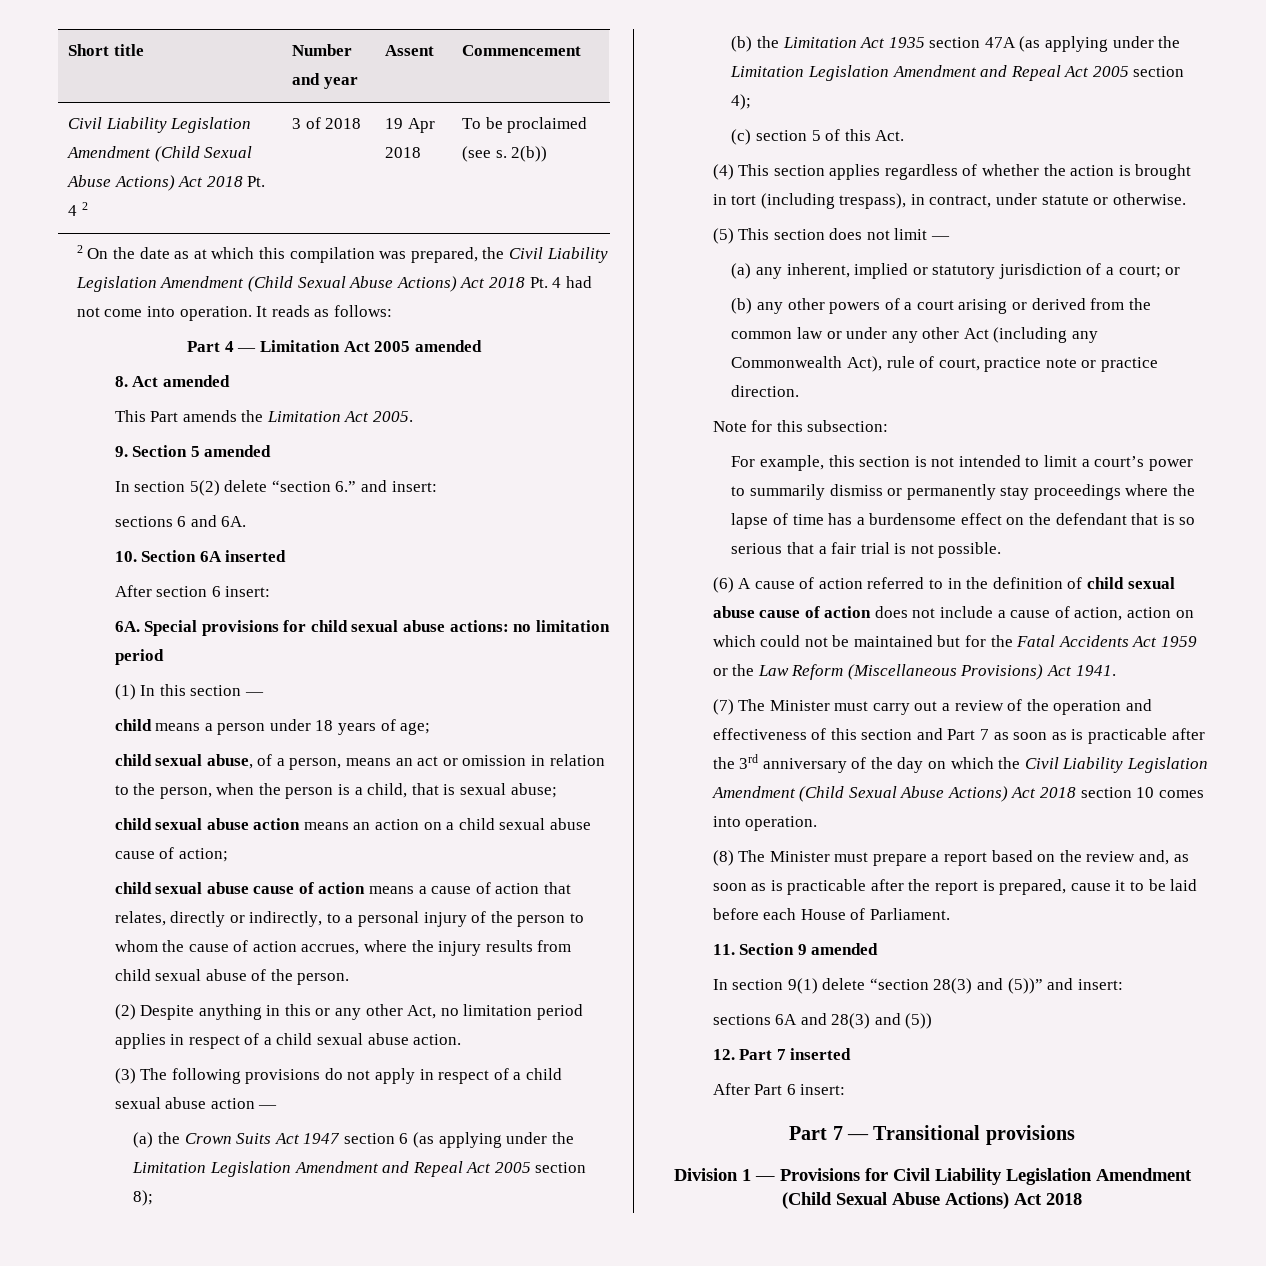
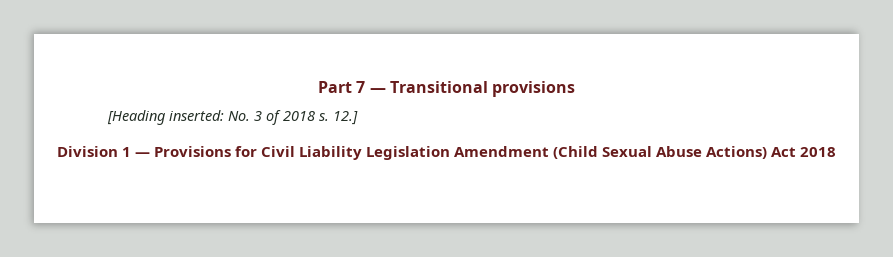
[68,44,144,56] [292,44,353,56] [292,73,358,89] [385,45,435,56] [462,45,582,56] [68,117,252,133] [67,146,253,162] [67,175,266,191] [68,202,88,216] [292,117,362,129] [385,118,435,133] [385,147,422,158] [462,117,588,133] [462,146,548,162] [76,245,608,263] [75,276,592,292] [76,305,392,321] [187,340,482,352] [114,375,230,387] [114,410,414,422] [114,445,272,457] [114,480,437,496] [114,515,247,527] [114,550,287,562] [114,585,271,597] [114,620,610,636] [114,649,164,665] [114,684,264,700] [114,719,431,735] [114,754,605,770] [114,783,557,799] [114,818,591,830] [114,847,228,862] [114,882,571,894] [114,911,584,927] [114,940,572,956] [114,969,350,985] [114,1004,583,1020] [114,1033,462,1049] [114,1068,562,1084] [114,1097,278,1109] [133,1132,574,1148] [132,1161,587,1177] [133,1190,154,1206] [731,36,1181,52] [730,65,1185,81] [731,94,752,110] [731,129,905,145] [712,164,1192,180] [712,193,1186,209] [712,228,951,244] [731,263,1181,279] [731,298,1151,314] [731,327,1099,343] [731,356,1159,372] [731,385,800,397] [712,420,889,432] [731,455,1193,471] [731,484,1196,500] [731,513,1196,529] [731,542,1002,558] [712,577,1175,593] [712,606,1194,621] [712,635,1197,647] [712,664,1116,680] [712,699,1152,715] [712,728,1205,744] [712,754,1208,773] [711,786,1204,802] [712,816,818,831] [712,850,1189,866] [712,879,1198,895] [712,908,950,920] [712,943,879,955] [712,978,1123,994] [712,1013,933,1029] [712,1048,852,1060] [712,1083,846,1095] Short title | Number and year | Assent | Commencement // Civil Liability Legislation Amendment (Child Sexual Abuse Actions) Act 2018 Pt. 4 2 | 3 of 2018 | 19 Apr 2018 | To be proclaimed (see s. 2(b)) // 2 On the date as at which this compilation was prepared, the Civil Liability Legislation Amendment (Child Sexual Abuse Actions) Act 2018 Pt. 4 had not come into operation. It reads as follows: // Part 4 — Limitation Act 2005 amended // 8. Act amended // This Part amends the Limitation Act 2005. // 9. Section 5 amended // In section 5(2) delete “section 6.” and insert: // sections 6 and 6A. // 10. Section 6A inserted // After section 6 insert: // 6A. Special provisions for child sexual abuse actions: no limitation period // (1) In this section — // child means a person under 18 years of age; // child sexual abuse, of a person, means an act or omission in relation to the person, when the person is a child, that is sexual abuse; // child sexual abuse action means an action on a child sexual abuse cause of action; // child sexual abuse cause of action means a cause of action that relates, directly or indirectly, to a personal injury of the person to whom the cause of action accrues, where the injury results from child sexual abuse of the person. // (2) Despite anything in this or any other Act, no limitation period applies in respect of a child sexual abuse action. // (3) The following provisions do not apply in respect of a child sexual abuse action — // (a) the Crown Suits Act 1947 section 6 (as applying under the Limitation Legislation Amendment and Repeal Act 2005 section 8); // (b) the Limitation Act 1935 section 47A (as applying under the Limitation Legislation Amendment and Repeal Act 2005 section 4); // (c) section 5 of this Act. // (4) This section applies regardless of whether the action is brought in tort (including trespass), in contract, under statute or otherwise. // (5) This section does not limit — // (a) any inherent, implied or statutory jurisdiction of a court; or // (b) any other powers of a court arising or derived from the common law or under any other Act (including any Commonwealth Act), rule of court, practice note or practice direction. // Note for this subsection: // For example, this section is not intended to limit a court’s power to summarily dismiss or permanently stay proceedings where the lapse of time has a burdensome effect on the defendant that is so serious that a fair trial is not possible. // (6) A cause of action referred to in the definition of child sexual abuse cause of action does not include a cause of action, action on which could not be maintained but for the Fatal Accidents Act 1959 or the Law Reform (Miscellaneous Provisions) Act 1941. // (7) The Minister must carry out a review of the operation and effectiveness of this section and Part 7 as soon as is practicable after the 3rd anniversary of the day on which the Civil Liability Legislation Amendment (Child Sexual Abuse Actions) Act 2018 section 10 comes into operation. // (8) The Minister must prepare a report based on the review and, as soon as is practicable after the report is prepared, cause it to be laid before each House of Parliament. // 11. Section 9 amended // In section 9(1) delete “section 28(3) and (5))” and insert: // sections 6A and 28(3) and (5)) // 12. Part 7 inserted // After Part 6 insert: // -> (317, 87) none
(1075, 1135) none -> [107,110,359,125] // [Heading inserted: No. 3 of 2018 s. 12.]

